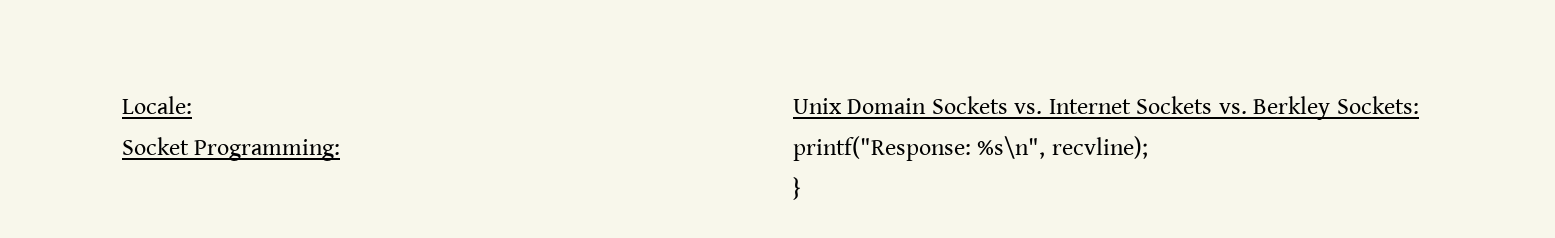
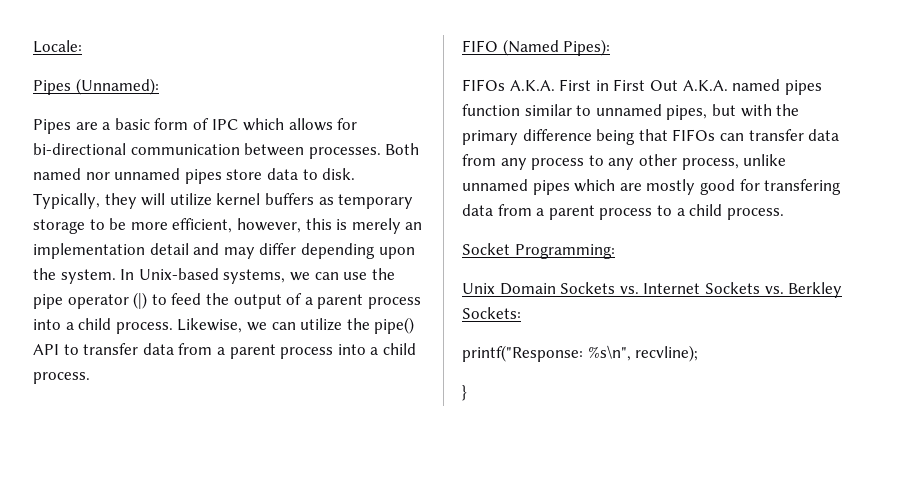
(192, 105) none -> [33,78,159,95] [33,118,358,134] [33,143,420,159] [33,168,356,184] [33,193,414,209] [33,218,423,234] [33,243,415,259] [33,268,395,284] [33,292,421,309] [33,317,415,334] [33,343,416,359] [33,372,90,384] [462,39,611,56] [462,79,822,95] [462,104,800,120] [462,129,840,145] [462,154,787,170] [462,179,842,195] [462,204,784,220] // Pipes (Unnamed): // Pipes are a basic form of IPC which allows for bi-directional communication between processes. Both named nor unnamed pipes store data to disk. Typically, they will utilize kernel buffers as temporary storage to be more efficient, however, this is merely an implementation detail and may differ depending upon the system. In Unix-based systems, we can use the pipe operator (|) to feed the output of a parent process into a child process. Likewise, we can utilize the pipe() API to transfer data from a parent process into a child process. // FIFO (Named Pipes): // FIFOs A.K.A. First in First Out A.K.A. named pipes function similar to unnamed pipes, but with the primary difference being that FIFOs can transfer data from any process to any other process, unlike unnamed pipes which are mostly good for transfering data from a parent process to a child process.

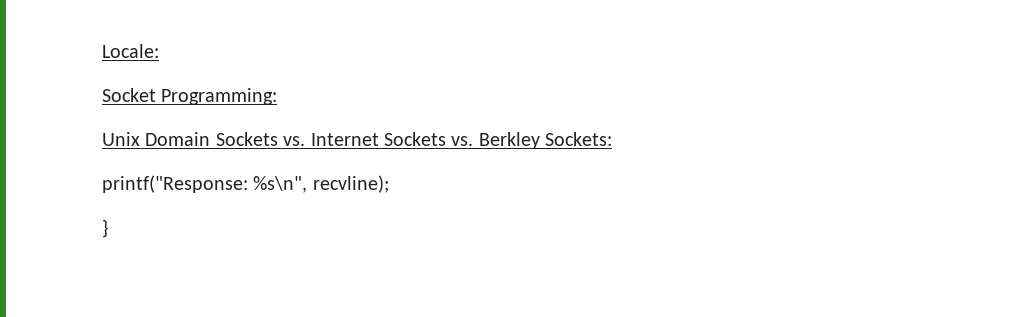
[33,78,159,95] [33,118,358,134] [33,143,420,159] [33,168,356,184] [33,193,414,209] [33,218,423,234] [33,243,415,259] [33,268,395,284] [33,292,421,309] [33,317,415,334] [33,343,416,359] [33,372,90,384] [462,39,611,56] [462,79,822,95] [462,104,800,120] [462,129,840,145] [462,154,787,170] [462,179,842,195] [462,204,784,220] // Pipes (Unnamed): // Pipes are a basic form of IPC which allows for bi-directional communication between processes. Both named nor unnamed pipes store data to disk. Typically, they will utilize kernel buffers as temporary storage to be more efficient, however, this is merely an implementation detail and may differ depending upon the system. In Unix-based systems, we can use the pipe operator (|) to feed the output of a parent process into a child process. Likewise, we can utilize the pipe() API to transfer data from a parent process into a child process. // FIFO (Named Pipes): // FIFOs A.K.A. First in First Out A.K.A. named pipes function similar to unnamed pipes, but with the primary difference being that FIFOs can transfer data from any process to any other process, unlike unnamed pipes which are mostly good for transfering data from a parent process to a child process. -> (159, 51) none

